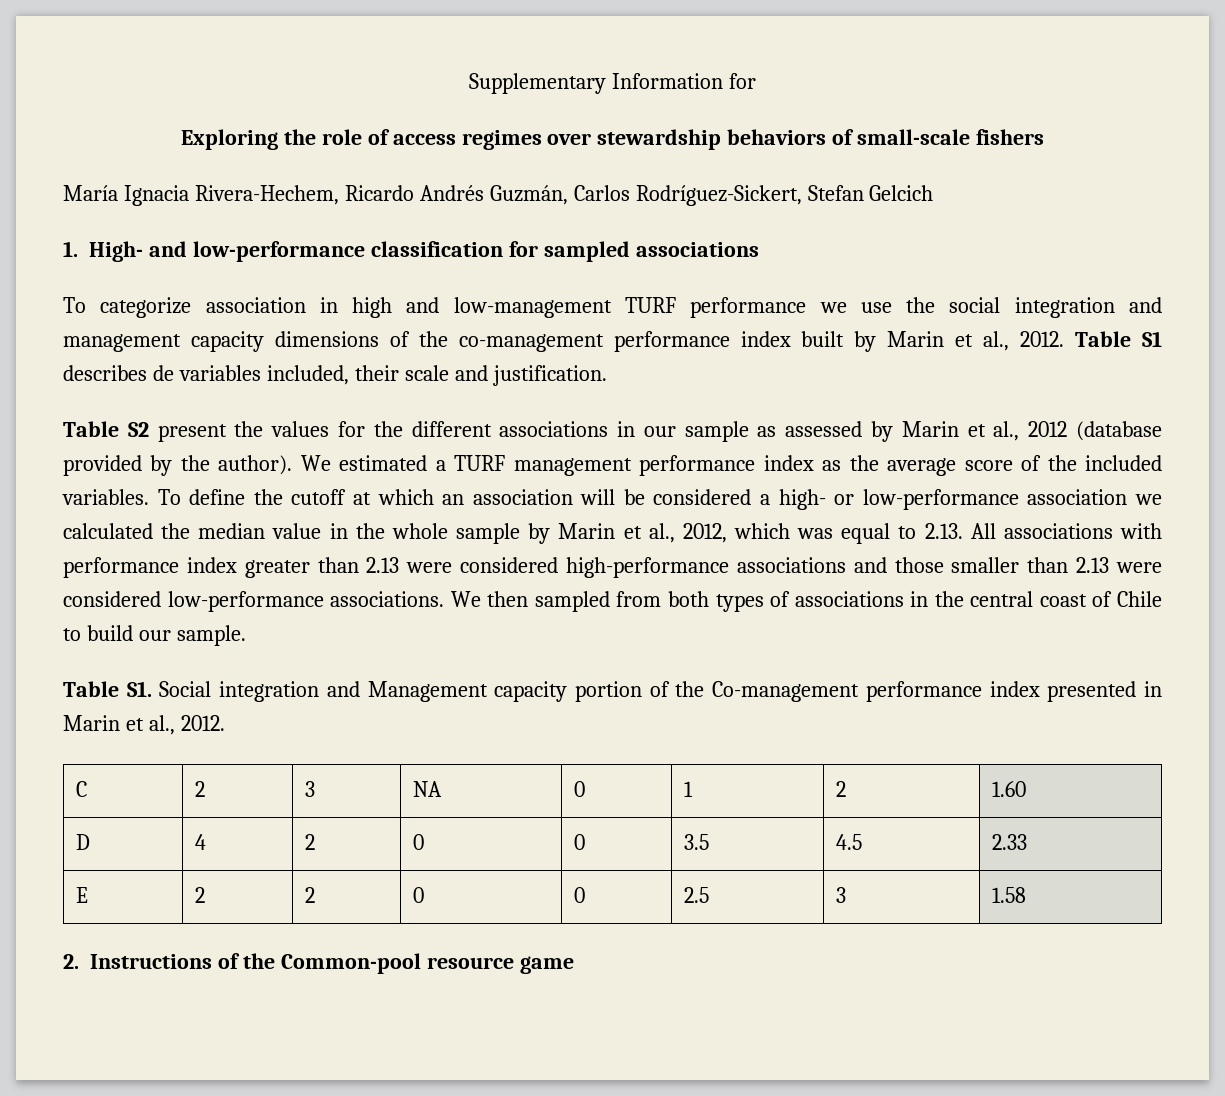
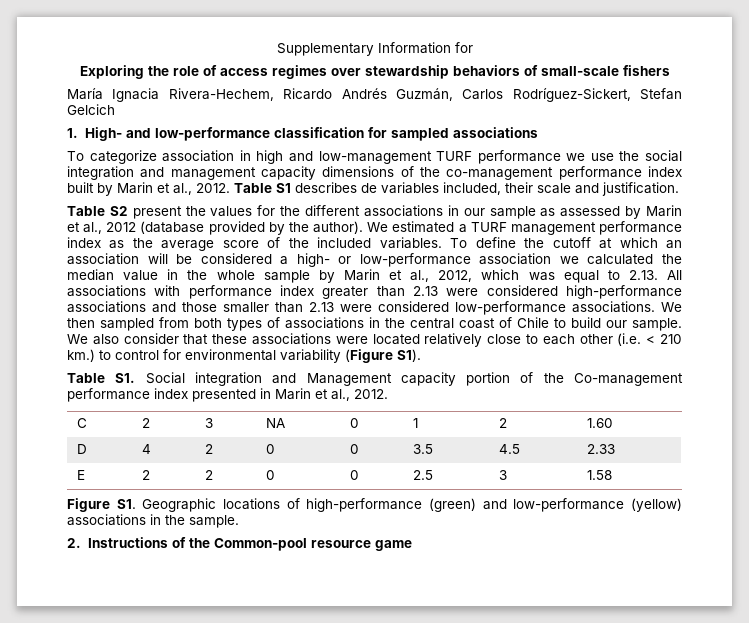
(246, 635) none -> [67,333,682,347] [67,349,421,363] We also consider that these associations were located relatively close to each other (i.e. < 210 km.) to control for environmental variability (Figure S1).
(1026, 895) none -> [67,498,682,512] [67,514,239,528] // Figure S1. Geographic locations of high-performance (green) and low-performance (yellow) associations in the sample.

